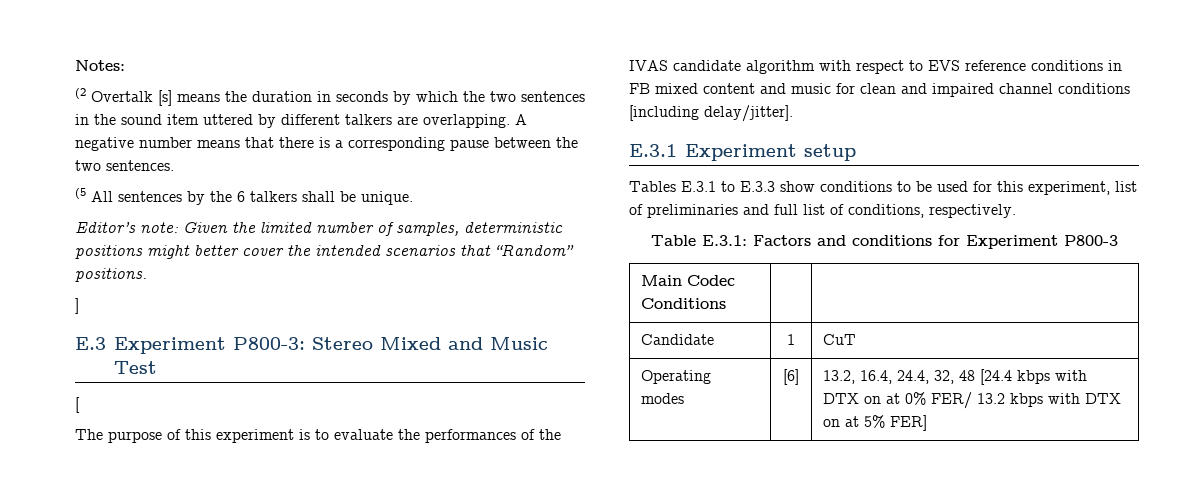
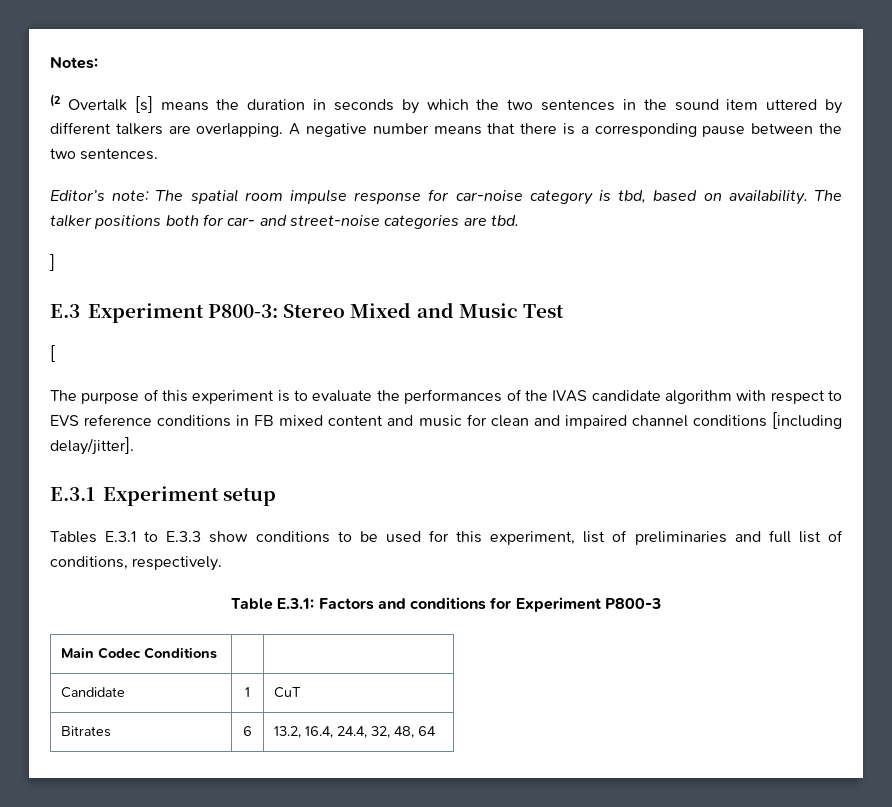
[75,188,413,205] [75,222,563,236] [75,244,574,259] [75,268,147,282] (5 All sentences by the 6 talkers shall be unique. // Editor’s note: Given the limited number of samples, deterministic positions might better cover the intended scenarios that “Random” positions. -> [50,189,843,205] [50,214,519,229] Editor’s note: The spatial room impulse response for car-noise category is tbd, based on availability. The talker positions both for car- and street-noise categories are tbd.
[641,370,712,384] [641,393,685,404] [783,369,799,385] Operating modes | [6] -> [61,726,112,737] [243,726,252,736] Bitrates | 6
[959,369,1088,385] [823,392,1122,409] [823,415,928,431] 48 [24.4 kbps with DTX on at 0% FER/ 13.2 kbps with DTX on at 5% FER] -> [394,726,437,738] 48, 64

